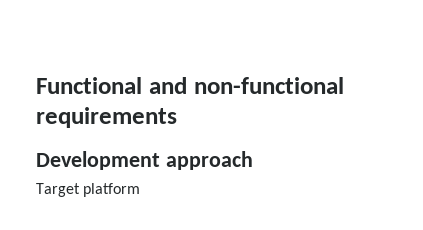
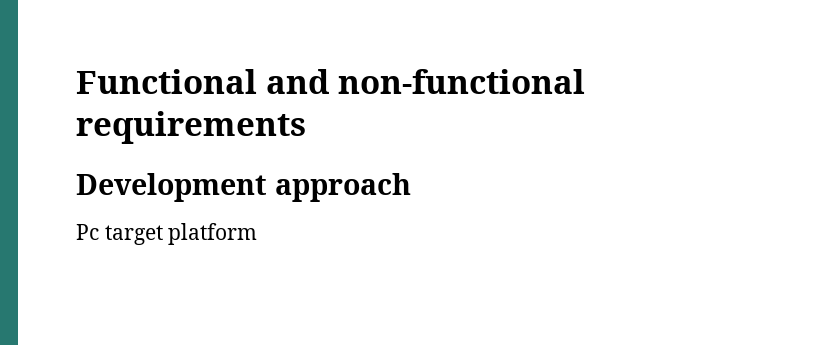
[36,183,80,197] Target -> [76,224,163,245] Pc target

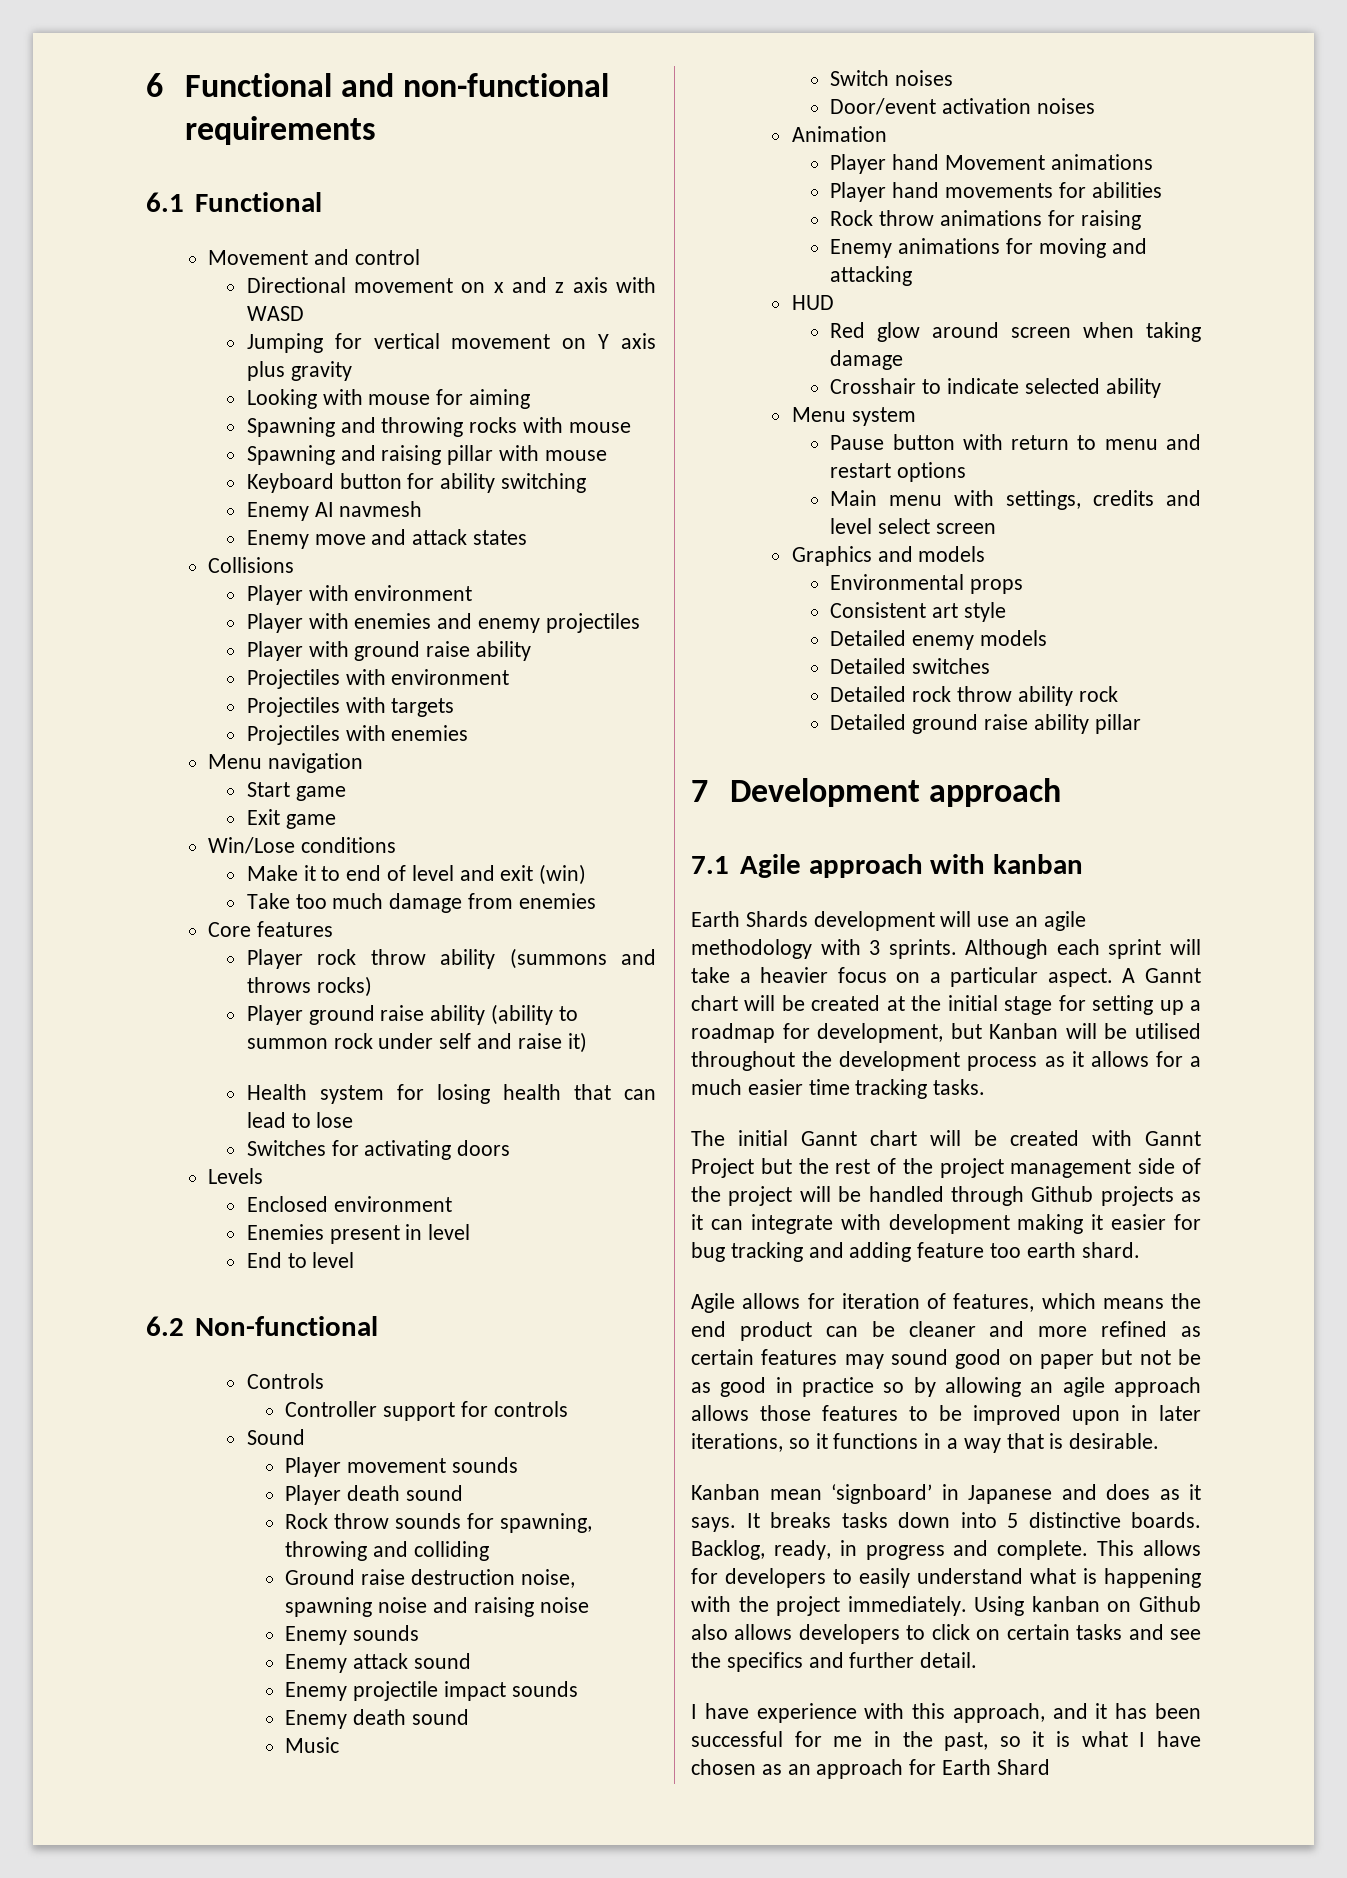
(76, 81) none -> [146,73,163,97] 6
[76,173,411,202] [76,223,258,245] Development approach // Pc target platform -> [146,192,322,212] [208,249,420,265] [246,277,656,293] [246,306,304,321] [246,333,656,353] [246,361,352,381] [246,389,530,409] [246,417,631,437] [246,445,607,465] [246,473,586,493] [246,501,423,521] [246,529,527,549] [208,557,295,573] [246,585,473,605] [246,613,640,633] [246,641,531,661] [246,669,510,689] [246,697,455,717] [246,725,469,745] [208,753,364,773] [246,782,346,801] [246,809,336,829] [208,837,397,854] [246,864,587,885] [246,893,596,913] [208,921,334,937] [246,948,656,969] [246,976,372,997] [246,1004,578,1025] [246,1032,587,1053] [246,1084,656,1104] [246,1112,354,1128] [246,1140,511,1160] [208,1168,264,1184] [246,1196,452,1212] [246,1224,471,1244] [246,1252,355,1268] [146,1316,378,1336] [246,1373,324,1389] [285,1401,568,1421] [246,1429,305,1445] [285,1457,518,1477] [285,1485,463,1505] [285,1513,592,1533] [285,1541,489,1561] [285,1569,575,1588] [285,1597,589,1617] [285,1625,420,1645] [285,1653,471,1673] [285,1681,578,1701] [285,1709,469,1729] [285,1737,340,1753] [830,70,954,86] [830,98,1095,115] [791,126,887,142] [830,154,1153,174] [830,182,1162,202] [830,210,1141,230] [830,238,1147,258] [830,266,913,286] [791,295,834,310] [830,322,1201,342] [830,350,904,370] [830,378,1161,398] [791,407,916,426] [830,434,1201,450] [830,462,967,482] [830,490,1201,510] [830,518,996,534] [791,546,986,566] [830,574,1024,594] [830,602,1006,622] [830,630,1047,650] [830,658,991,674] [830,686,1118,706] [830,714,1141,734] [691,778,1061,807] [691,854,1084,878] [691,911,1086,931] [691,939,1201,959] [691,967,1201,987] [691,995,1201,1015] [691,1023,1201,1043] [691,1051,1201,1071] [691,1079,986,1099] [691,1130,1201,1146] [691,1158,1201,1178] [691,1186,1201,1206] [691,1214,1201,1234] [691,1242,1140,1262] [691,1293,1201,1313] [691,1321,1201,1341] [691,1349,1201,1369] [691,1377,1201,1397] [691,1405,1201,1425] [691,1433,1160,1453] [691,1484,1201,1504] [691,1512,1201,1532] [691,1540,1201,1560] [691,1568,1201,1588] [691,1596,1201,1616] [691,1624,1201,1644] [691,1652,978,1672] [691,1703,1201,1723] [691,1731,1201,1751] [691,1759,1050,1779] 6.1 Functional // Movement and control // Directional movement on x and z axis with WASD // Jumping for vertical movement on Y axis plus gravity // Looking with mouse for aiming // Spawning and throwing rocks with mouse // Spawning and raising pillar with mouse // Keyboard button for ability switching // Enemy AI navmesh // Enemy move and attack states // Collisions // Player with environment // Player with enemies and enemy projectiles // Player with ground raise ability // Projectiles with environment // Projectiles with targets // Projectiles with enemies // Menu navigation // Start game // Exit game // Win/Lose conditions // Make it to end of level and exit (win) // Take too much damage from enemies // Core features // Player rock throw ability (summons and throws rocks) // Player ground raise ability (ability to summon rock under self and raise it) // Health system for losing health that can lead to lose // Switches for activating doors // Levels // Enclosed environment // Enemies present in level // End to level // 6.2 Non-functional // Controls // Controller support for controls // Sound // Player movement sounds // Player death sound // Rock throw sounds for spawning, throwing and colliding // Ground raise destruction noise, spawning noise and raising noise // Enemy sounds // Enemy attack sound // Enemy projectile impact sounds // Enemy death sound // Music // Switch noises // Door/event activation noises // Animation // Player hand Movement animations // Player hand movements for abilities // Rock throw animations for raising // Enemy animations for moving and attacking // HUD // Red glow around screen when taking damage // Crosshair to indicate selected ability // Menu system // Pause button with return to menu and restart options // Main menu with settings, credits and level select screen // Graphics and models // Environmental props // Consistent art style // Detailed enemy models // Detailed switches // Detailed rock throw ability rock // Detailed ground raise ability pillar // 7 Development approach // 7.1 Agile approach with kanban // Earth Shards development will use an agile methodology with 3 sprints. Although each sprint will take a heavier focus on a particular aspect. A Gannt chart will be created at the initial stage for setting up a roadmap for development, but Kanban will be utilised throughout the development process as it allows for a much easier time tracking tasks. // The initial Gannt chart will be created with Gannt Project but the rest of the project management side of the project will be handled through Github projects as it can integrate with development making it easier for bug tracking and adding feature too earth shard. // Agile allows for iteration of features, which means the end product can be cleaner and more refined as certain features may sound good on paper but not be as good in practice so by allowing an agile approach allows those features to be improved upon in later iterations, so it functions in a way that is desirable. // Kanban mean ‘signboard’ in Japanese and does as it says. It breaks tasks down into 5 distinctive boards. Backlog, ready, in progress and complete. This allows for developers to easily understand what is happening with the project immediately. Using kanban on Github also allows developers to click on certain tasks and see the specifics and further detail. // I have experience with this approach, and it has been successful for me in the past, so it is what I have chosen as an approach for Earth Shard

